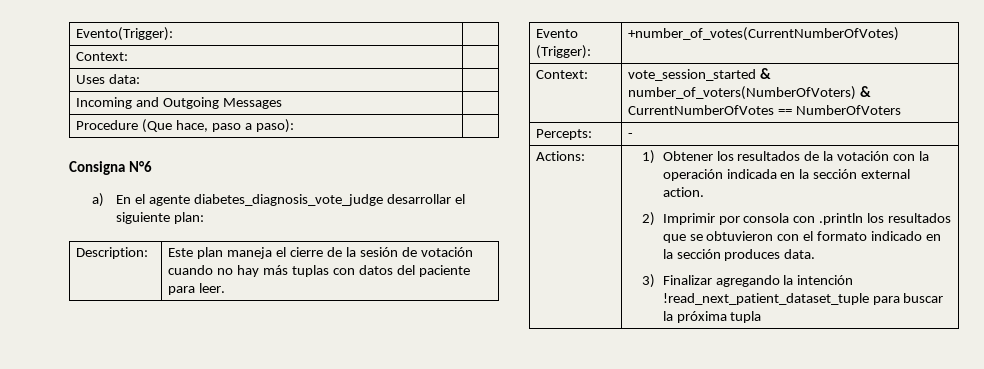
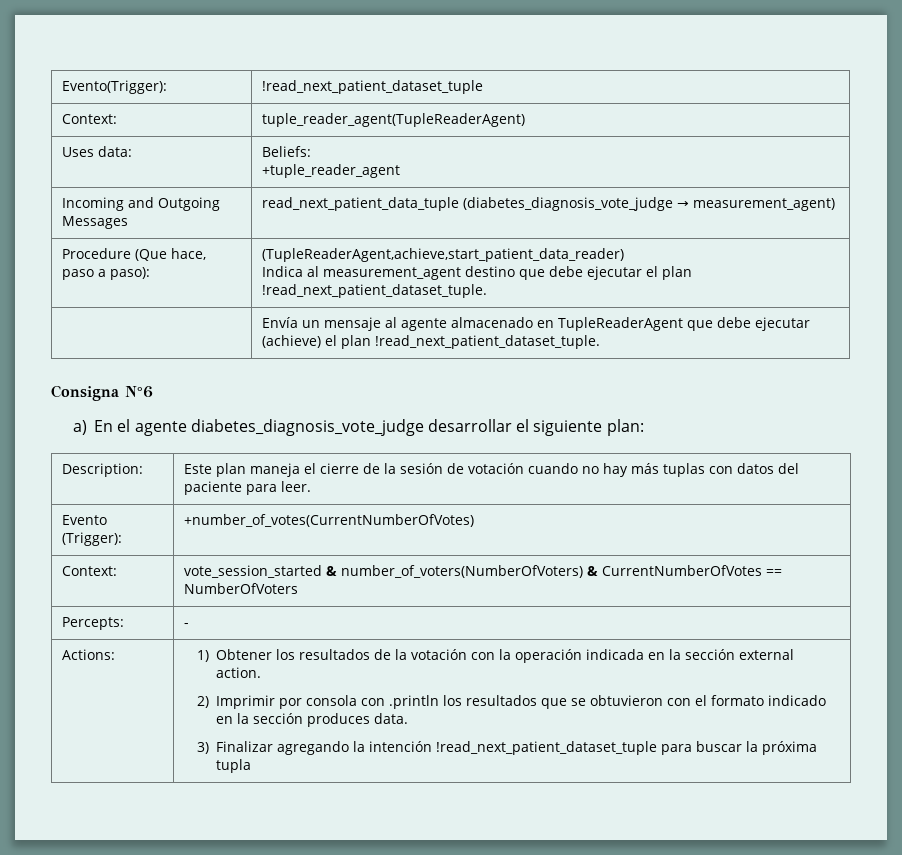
[76,52,129,61] // Context: | -> [261,80,483,94] [61,114,117,124] [261,113,525,127] !read_next_patient_dataset_tuple // Context: | tuple_reader_agent(TupleReaderAgent)
(141, 79) none -> [261,146,311,157] [261,164,400,178] Beliefs: // +tuple_reader_agent
(283, 103) none -> [261,197,835,211] read_next_patient_data_tuple (diabetes_diagnosis_vote_judge → measurement_agent)
(294, 126) none -> [261,248,624,262] [261,266,692,280] [261,284,487,298] [261,317,810,331] [261,335,600,349] (TupleReaderAgent,achieve,start_patient_data_reader) // Indica al measurement_agent destino que debe ejecutar el plan !read_next_patient_dataset_tuple. // | Envía un mensaje al agente almacenado en TupleReaderAgent que debe ejecutar (achieve) el plan !read_next_patient_dataset_tuple.

